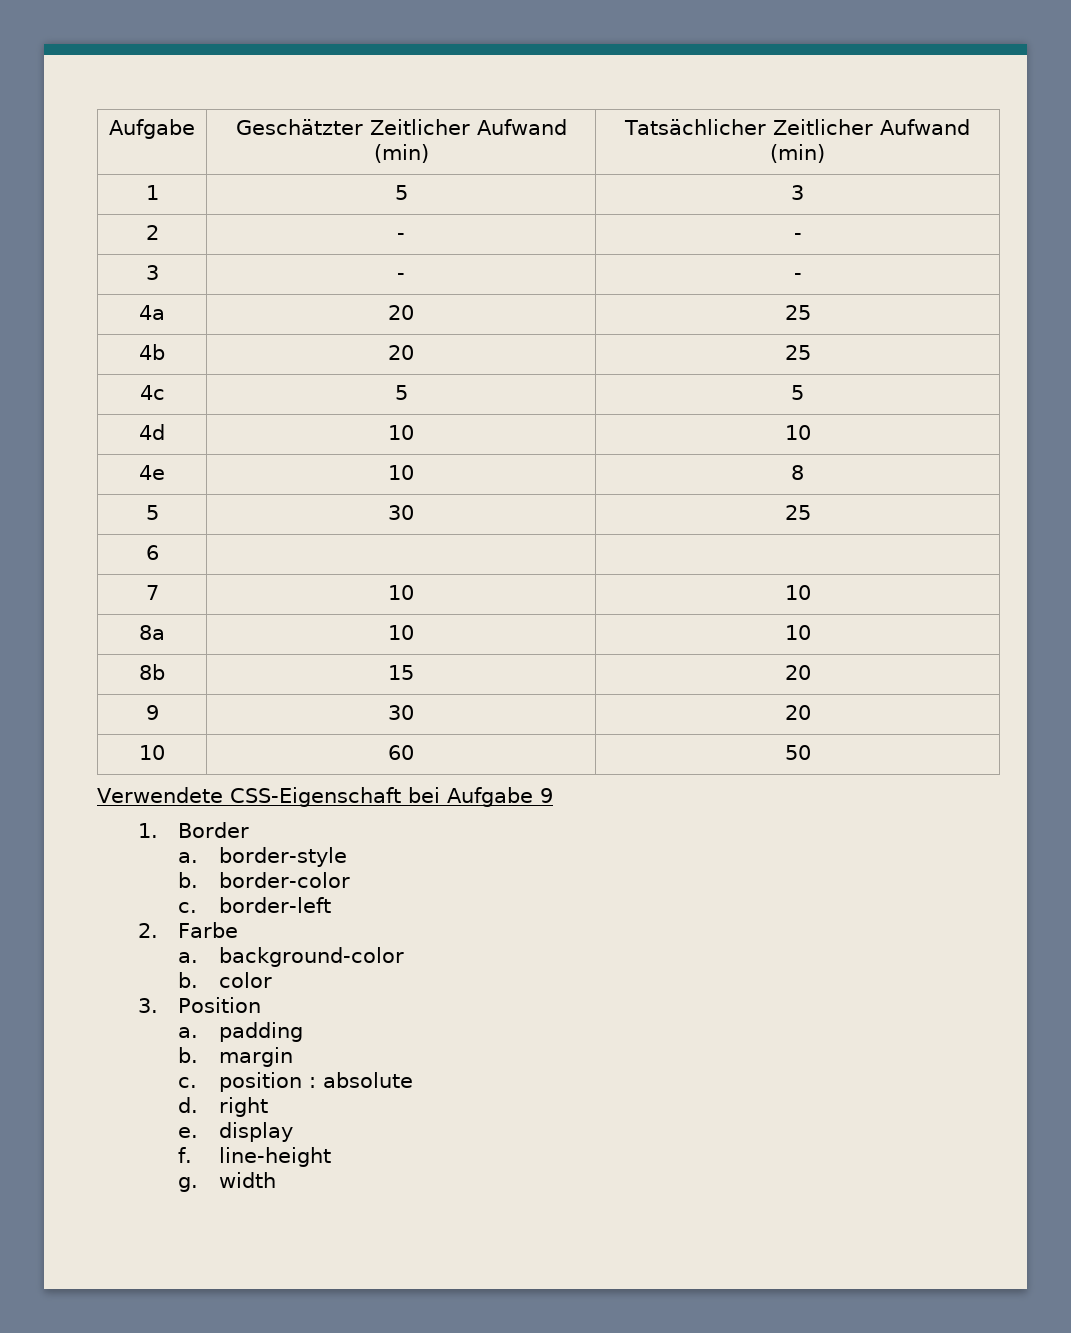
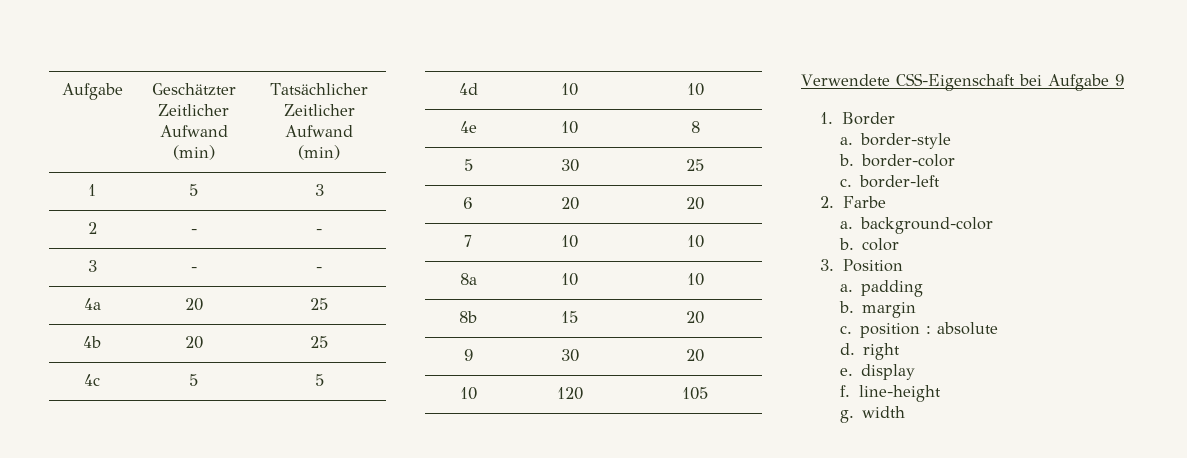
(159, 552) | -> [560,197,579,210] [686,197,704,210] 20 | 20
[388,745,414,760] [784,745,811,760] 60 | 50 -> [556,387,583,400] [682,387,708,400] 120 | 105

